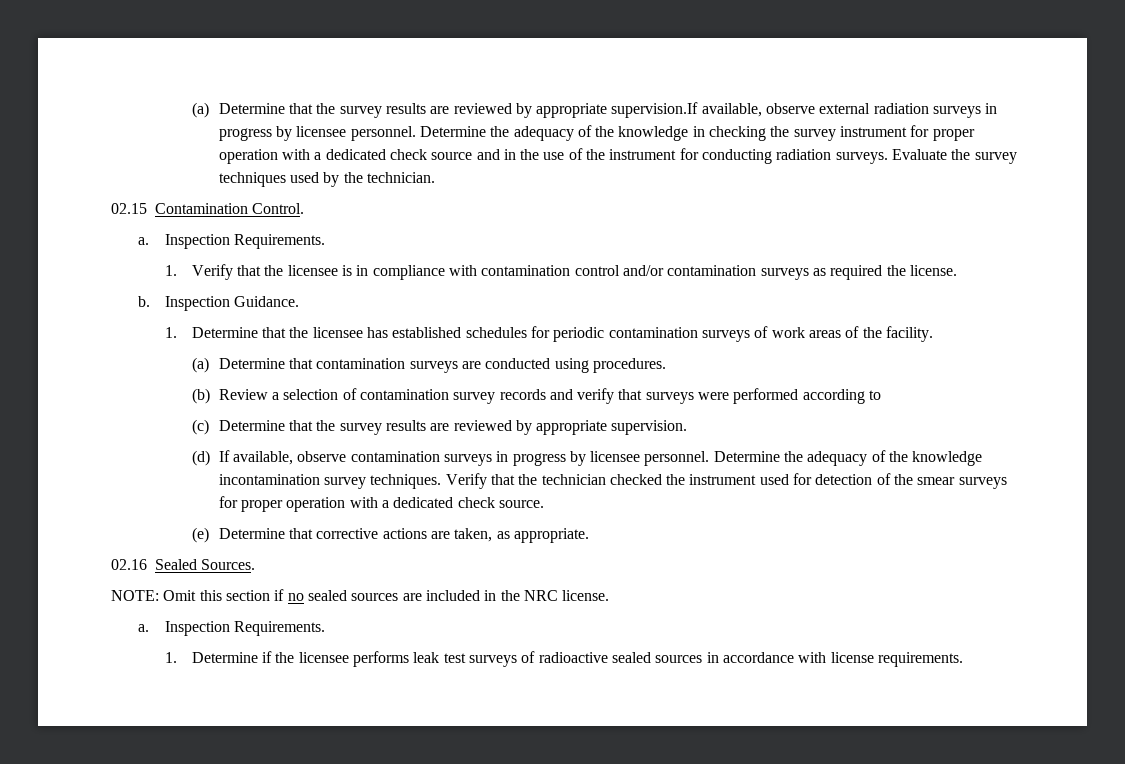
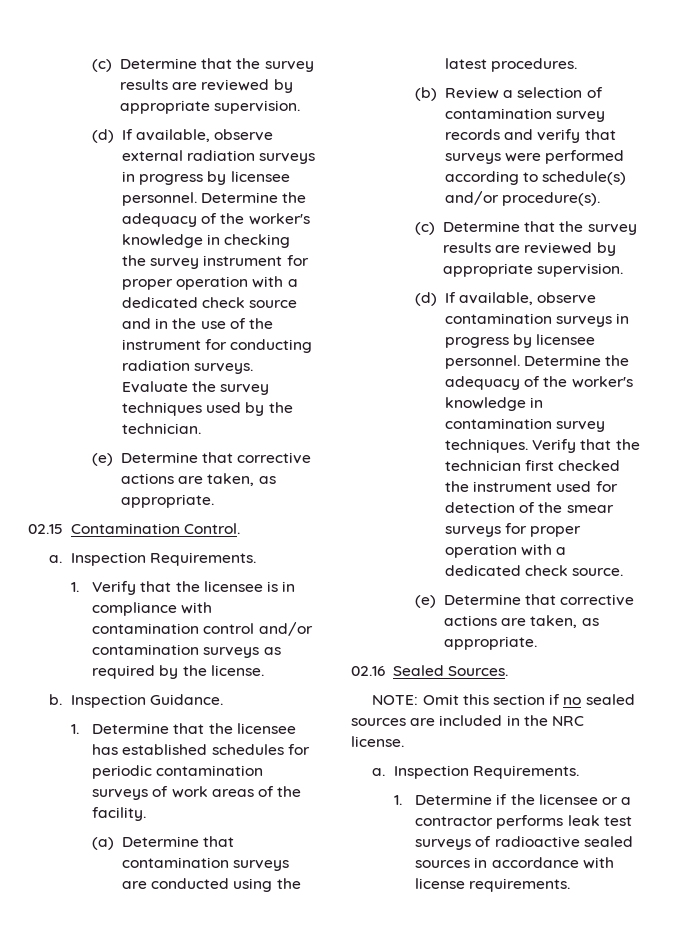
[191,102,699,118] (a) Determine that the survey results are reviewed by appropriate supervision.If -> [92,58,314,72] [120,79,293,93] [120,100,301,114] [92,129,134,143] (c) Determine that the survey results are reviewed by appropriate supervision. // (d) If
(615, 131) none -> [248,213,310,225] worker's
(435, 177) none -> [92,452,312,466] [121,473,276,486] [121,494,215,508] // (e) Determine that corrective actions are taken, as appropriate.
(883, 272) none -> [159,665,179,679] by
(589, 365) none -> [276,878,301,889] [445,58,488,69] the latest
(882, 395) none -> [542,171,627,185] [445,191,601,206] schedule(s) and/or procedure(s).
[912,451,983,466] [218,474,320,485] knowledge incontamination -> [571,376,633,388] [445,397,544,411] [445,418,553,429] worker's knowledge in contamination
(606, 479) none -> [525,460,555,471] first
(349, 657) none -> [602,797,632,805] [415,816,494,826] or a contractor

